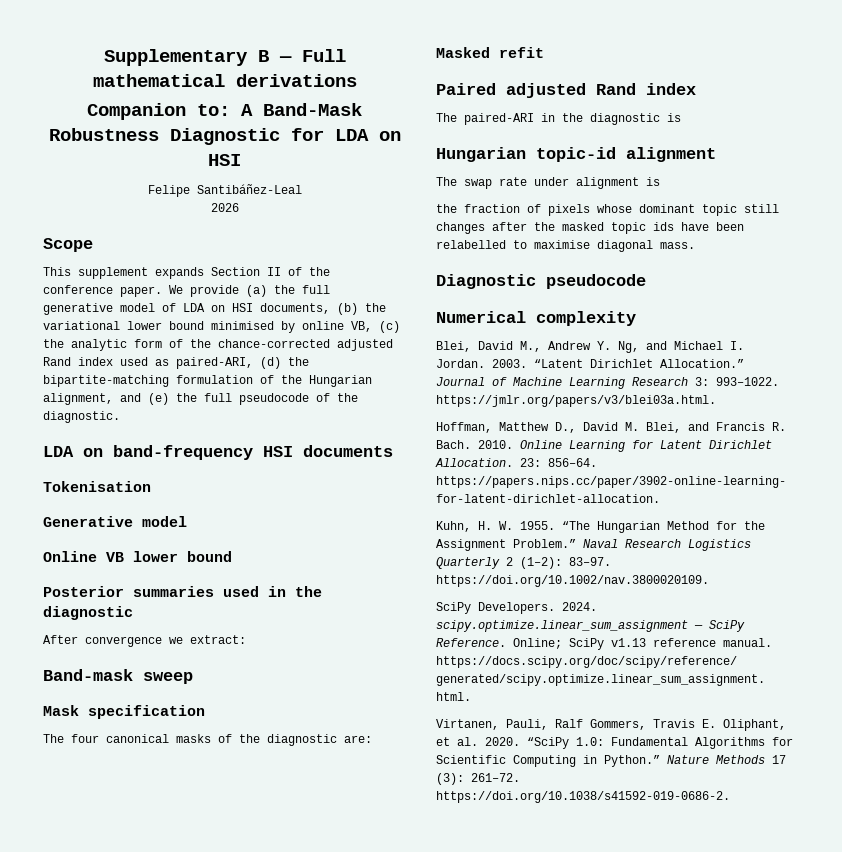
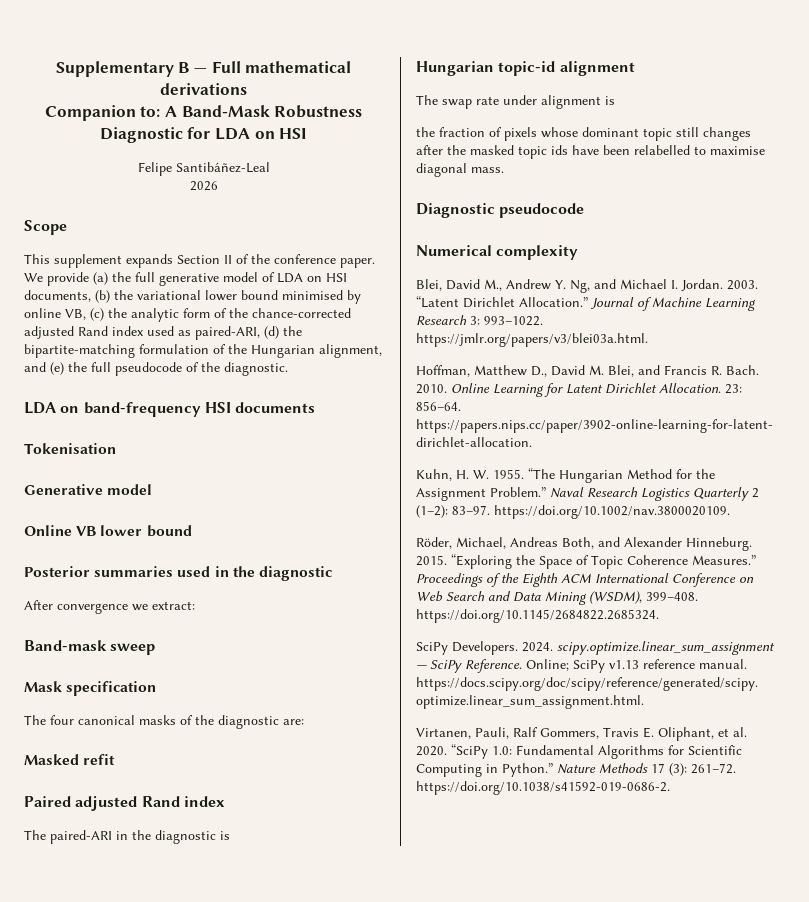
(709, 581) none -> [416,537,752,551] [416,554,756,569] [416,573,754,587] [416,591,698,605] [416,609,659,623] // Röder, Michael, Andreas Both, and Alexander Hinneburg. 2015. “Exploring the Space of Topic Coherence Measures.” Proceedings of the Eighth ACM International Conference on Web Search and Data Mining (WSDM), 399–408. https://doi.org/10.1145/2684822.2685324.

